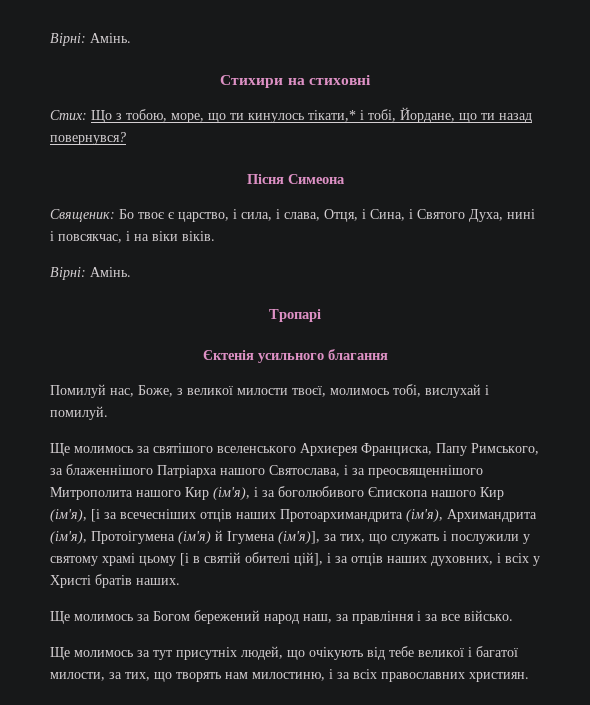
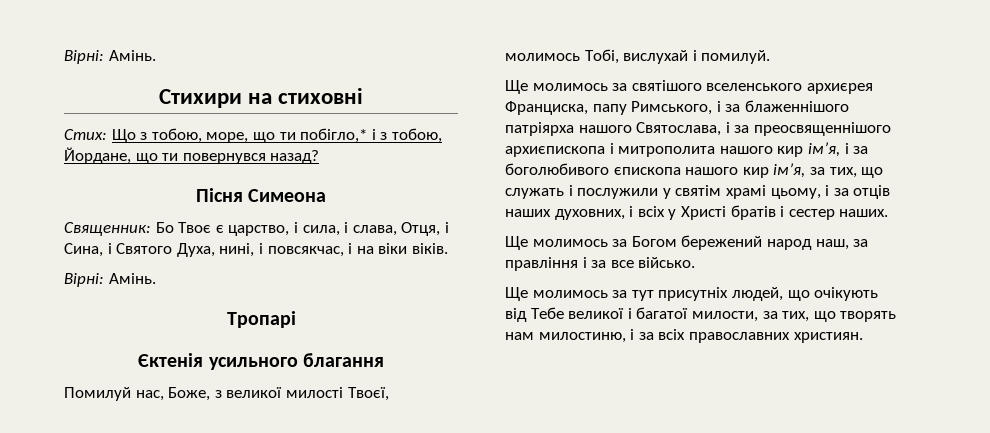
[248,109,396,123] кинулось тікати,* і тобі, -> [300,128,442,143] побігло,* і з тобою,
[499,113,532,123] [50,132,126,145] назад повернувся? -> [182,150,320,164] повернувся назад?
[50,209,164,222] Священик: Бо твоє -> [64,222,212,236] Священник: Бо Твоє
[507,209,535,219] нині -> [219,243,255,257] нині,
[237,384,421,397] милости твоєї, молимось тобі, -> [285,387,389,401] [505,49,619,64] милості Твоєї, молимось Тобі,
[300,443,539,456] Архиєрея Франциска, Папу Римського, -> [806,83,873,94] [505,101,721,115] архиєрея Франциска, папу Римського, і
[157,465,217,478] Патріарха -> [505,122,574,136] патріярха
[50,486,504,500] [50,509,537,522] [50,530,320,544] Митрополита нашого Кир (ім'я), і за боголюбивого Єпископа нашого Кир (ім'я), [і за всечесніших отців наших Протоархимандрита (ім'я), Архимандрита (ім'я), Протоігумена (ім'я) й Ігумена (ім'я)], -> [505,142,869,157] [505,163,806,178] архиєпископа і митрополита нашого кир ім’я, і за боголюбивого єпископа нашого кир ім’я,
[50,552,323,566] святому храмі цьому [і в святій обителі цій], -> [675,185,821,199] святім храмі цьому,
(132, 581) none -> [780,206,835,220] і сестер
[389,646,414,657] тебе -> [530,307,564,319] Тебе

